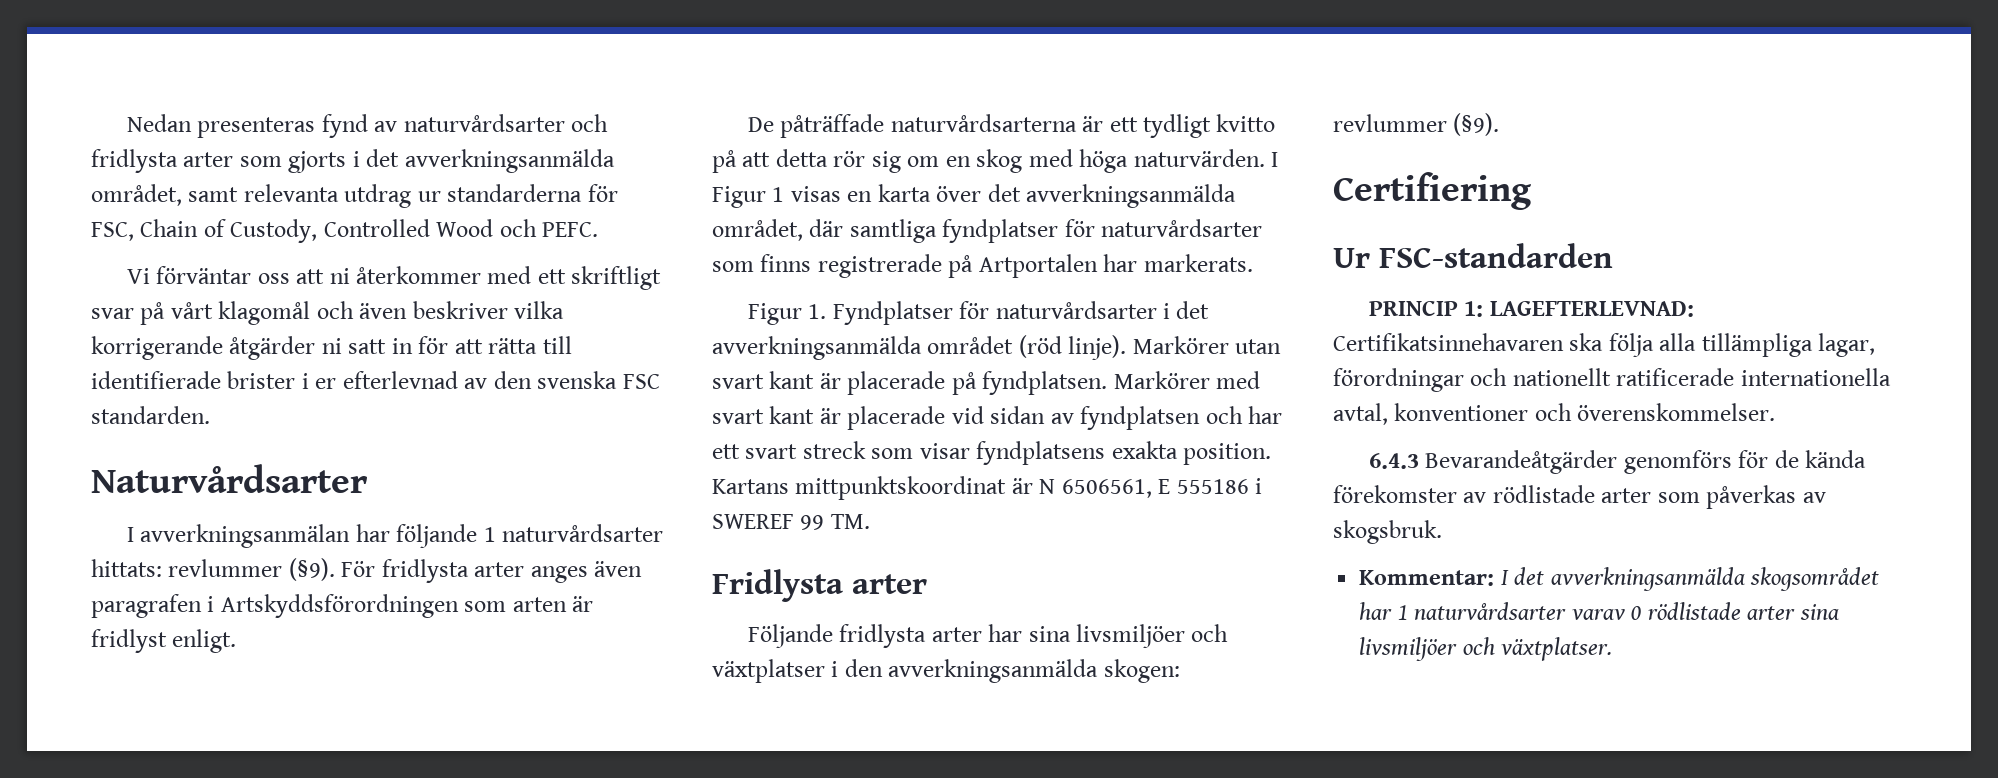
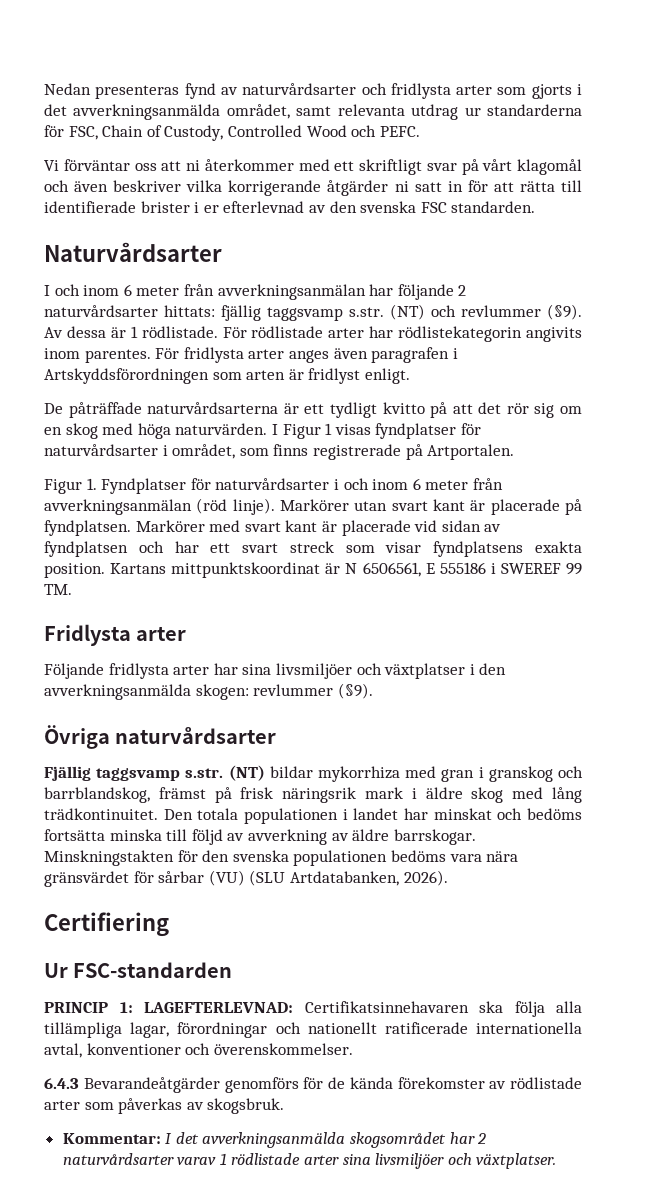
(134, 534) none -> [54,284,214,296] och inom 6 meter från
[483,527,496,542] 1 -> [458,285,467,296] 2
[168,558,335,581] revlummer (§9). -> [221,304,582,321] [44,326,582,342] [44,348,151,363] fjällig taggsvamp s.str. (NT) och revlummer (§9). Av dessa är 1 rödlistade. För rödlistade arter har rödlistekategorin angivits inom parentes.
[775,149,828,167] detta -> [478,402,502,414] det
[847,184,1237,208] [712,219,937,243] en karta över det avverkningsanmälda området, där samtliga -> (371, 429) none
(1263, 228) none -> [162,444,236,459] i området,
[978,254,1253,278] Artportalen har markerats. -> [427,444,515,460] Artportalen.
[1176,301,1210,319] [712,336,1014,360] det avverkningsanmälda området -> [343,478,503,490] [44,499,192,515] och inom 6 meter från avverkningsanmälan
(1500, 124) none -> [44,725,277,749] [44,765,583,782] [44,787,583,803] [44,808,583,824] [44,829,476,845] [44,850,519,866] [44,870,448,887] // Övriga naturvårdsarter // Fjällig taggsvamp s.str. (NT) bildar mykorrhiza med gran i granskog och barrblandskog, främst på frisk näringsrik mark i äldre skog med lång trädkontinuitet. Den totala populationen i landet har minskat och bedöms fortsätta minska till följd av avverkning av äldre barrskogar. Minskningstakten för den svenska populationen bedöms vara nära gränsvärdet för sårbar (VU) (SLU Artdatabanken, 2026).
[1397,605,1408,620] 1 -> [477,1133,487,1144] 2
[1631,606,1642,620] 0 -> [219,1153,227,1165] 1

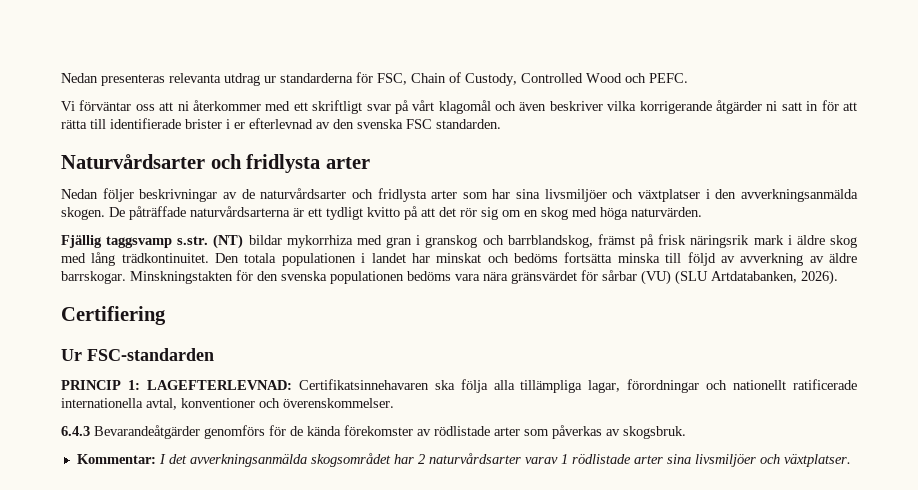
[184,83,582,99] [44,104,332,120] fynd av naturvårdsarter och fridlysta arter som gjorts i det avverkningsanmälda området, samt -> (165, 80) none
[44,284,467,300] [44,304,582,321] [44,326,582,342] [44,347,458,363] [44,368,410,384] // I och inom 6 meter från avverkningsanmälan har följande 2 naturvårdsarter hittats: fjällig taggsvamp s.str. (NT) och revlummer (§9). Av dessa är 1 rödlistade. För rödlistade arter har rödlistekategorin angivits inom parentes. För fridlysta arter anges även paragrafen i Artskyddsförordningen som arten är fridlyst enligt. // -> [210,154,370,173] [61,188,858,202] [61,207,105,220] och fridlysta arter // Nedan följer beskrivningar av de naturvårdsarter och fridlysta arter som har sina livsmiljöer och växtplatser i den avverkningsanmälda skogen.
[271,423,481,439] [44,444,515,460] [44,478,503,494] [44,498,582,515] [44,520,502,536] [44,541,582,557] [44,562,583,578] [44,584,72,595] [44,624,187,646] [44,663,507,679] [44,683,373,700] [44,725,277,749] I Figur 1 visas fyndplatser för naturvårdsarter i området, som finns registrerade på Artportalen. // Figur 1. Fyndplatser för naturvårdsarter i och inom 6 meter från avverkningsanmälan (röd linje). Markörer utan svart kant är placerade på fyndplatsen. Markörer med svart kant är placerade vid sidan av fyndplatsen och har ett svart streck som visar fyndplatsens exakta position. Kartans mittpunktskoordinat är N 6506561, E 555186 i SWEREF 99 TM. // Fridlysta arter // Följande fridlysta arter har sina livsmiljöer och växtplatser i den avverkningsanmälda skogen: revlummer (§9). // Övriga naturvårdsarter -> (702, 212) none

